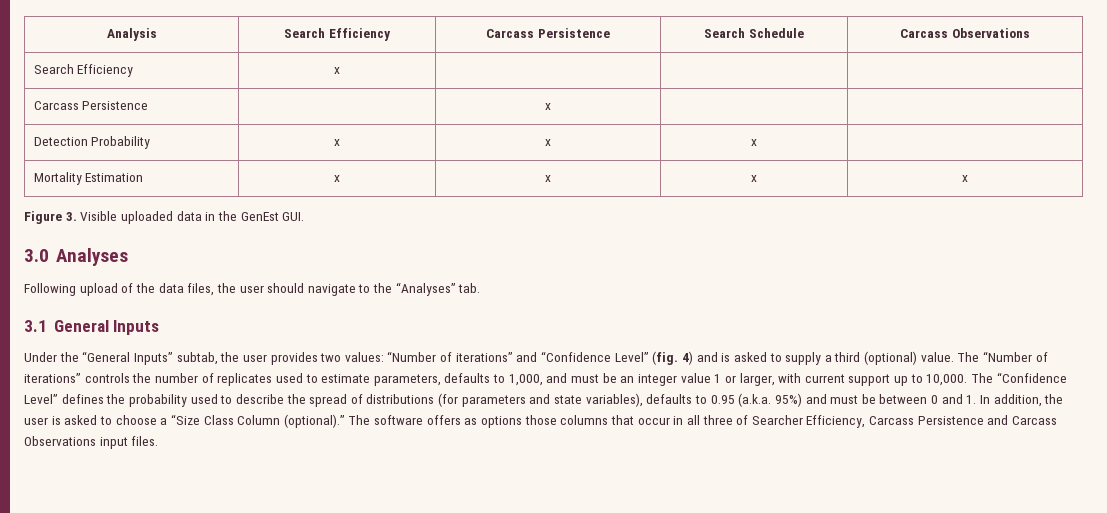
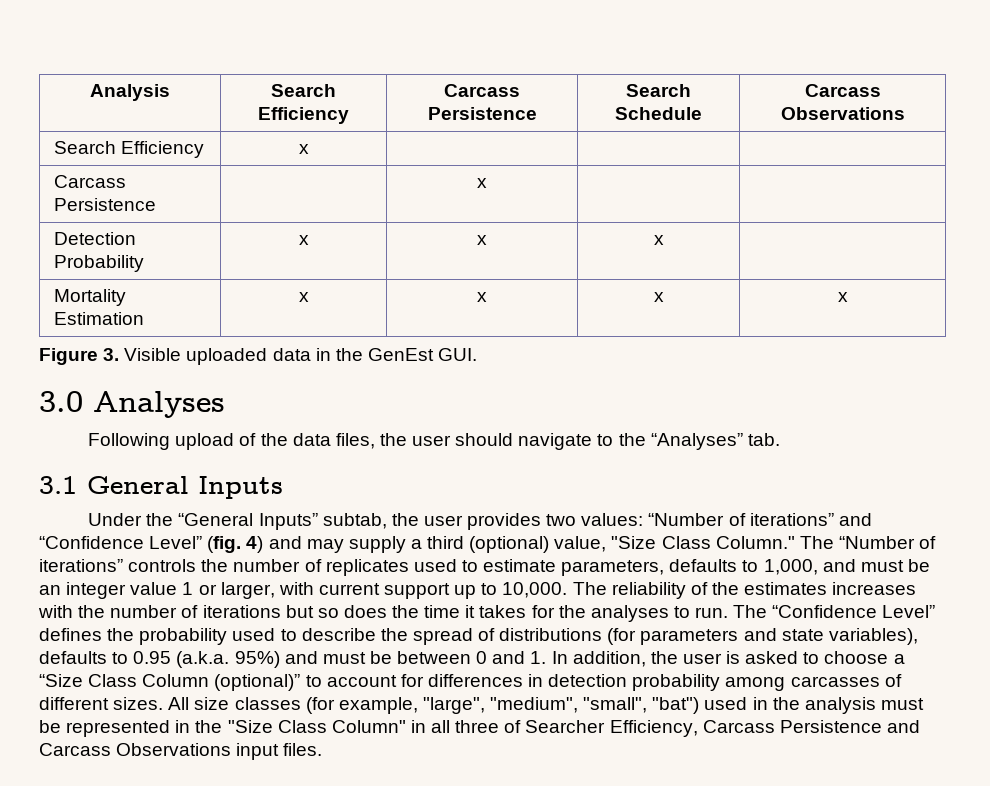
[721,352,782,362] is asked to -> [306,539,344,553] may
[920,352,954,362] value. -> [554,536,795,552] value, "Size Class Column."
(994, 378) none -> [611,582,917,599] [38,605,768,622] reliability of the estimates increases with the number of iterations but so does the time it takes for the analyses to run. The
[283,414,670,428] (optional).” The software offers as options those columns that occur -> [214,674,902,691] [39,697,924,714] [39,720,406,737] (optional)” to account for differences in detection probability among carcasses of different sizes. All size classes (for example, "large", "medium", "small", "bat") used in the analysis must be represented in the "Size Class Column"

